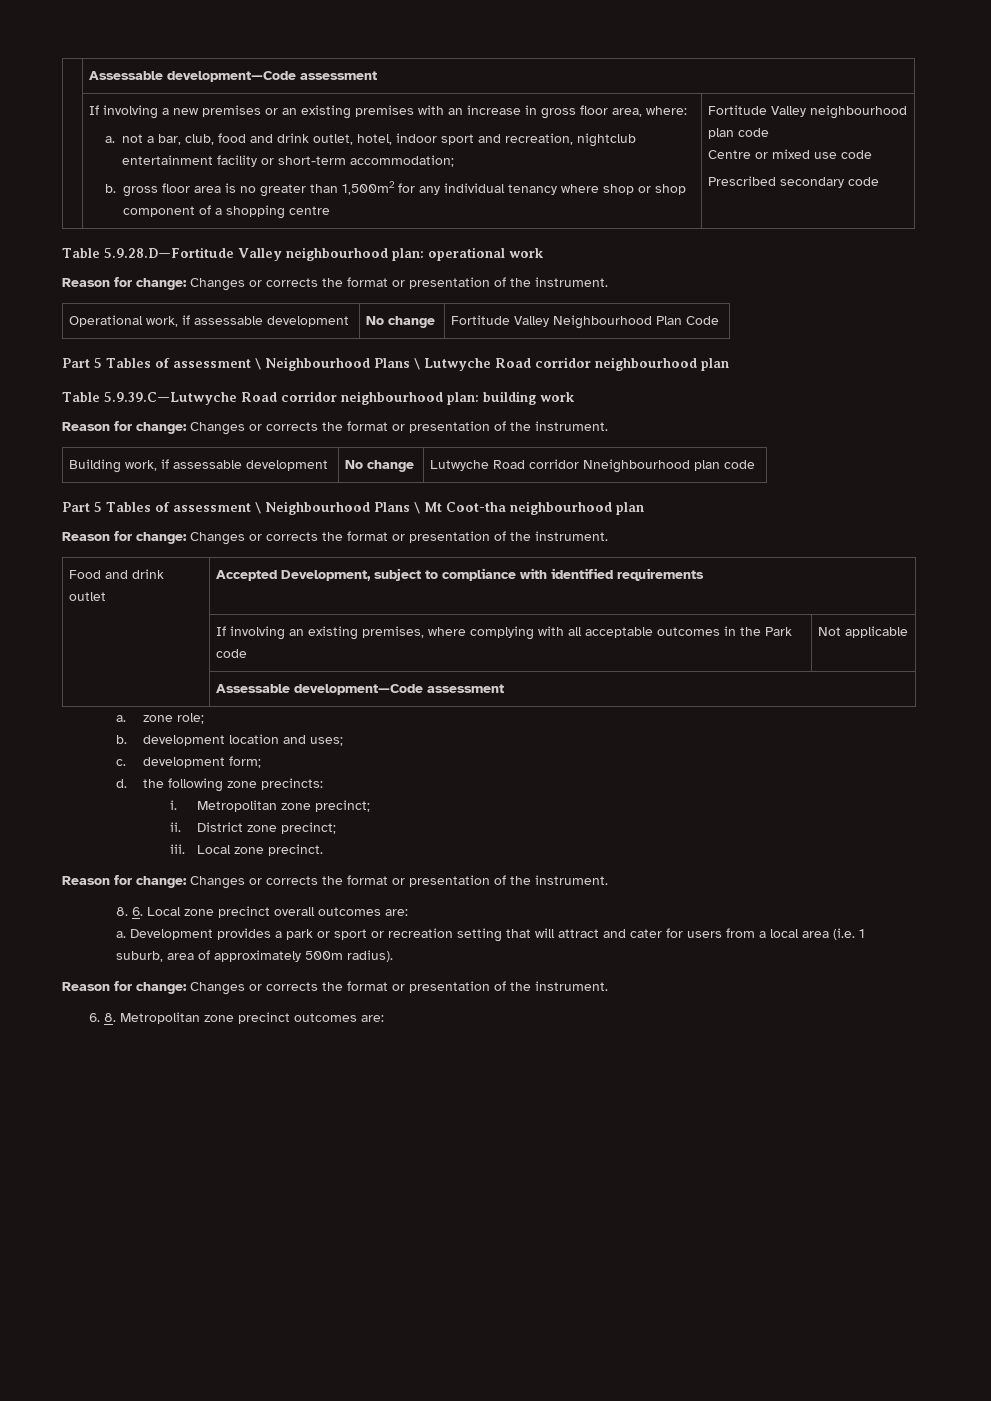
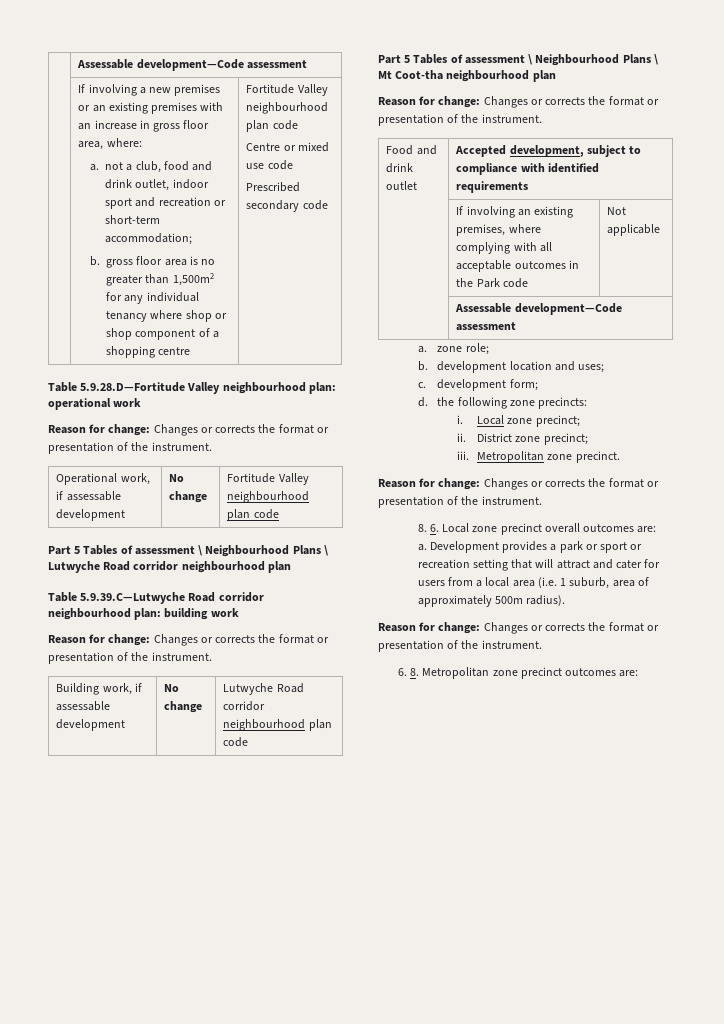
[157,134,181,145] bar, -> (133, 167) none
[356,134,392,145] hotel, -> (170, 185) none
[504,133,636,147] [121,155,257,167] recreation, nightclub entertainment facility -> [158,197,211,207] recreation
[552,315,719,329] Neighbourhood Plan Code -> [227,491,310,503] [227,509,279,521] neighbourhood plan code
[582,459,690,473] Nneighbourhood -> [223,719,306,731] neighbourhood
[280,570,371,581] Development, -> [509,145,584,157] development,
[197,800,278,812] Metropolitan -> [477,415,505,425] Local
[197,845,232,854] Local -> [477,451,545,463] Metropolitan

